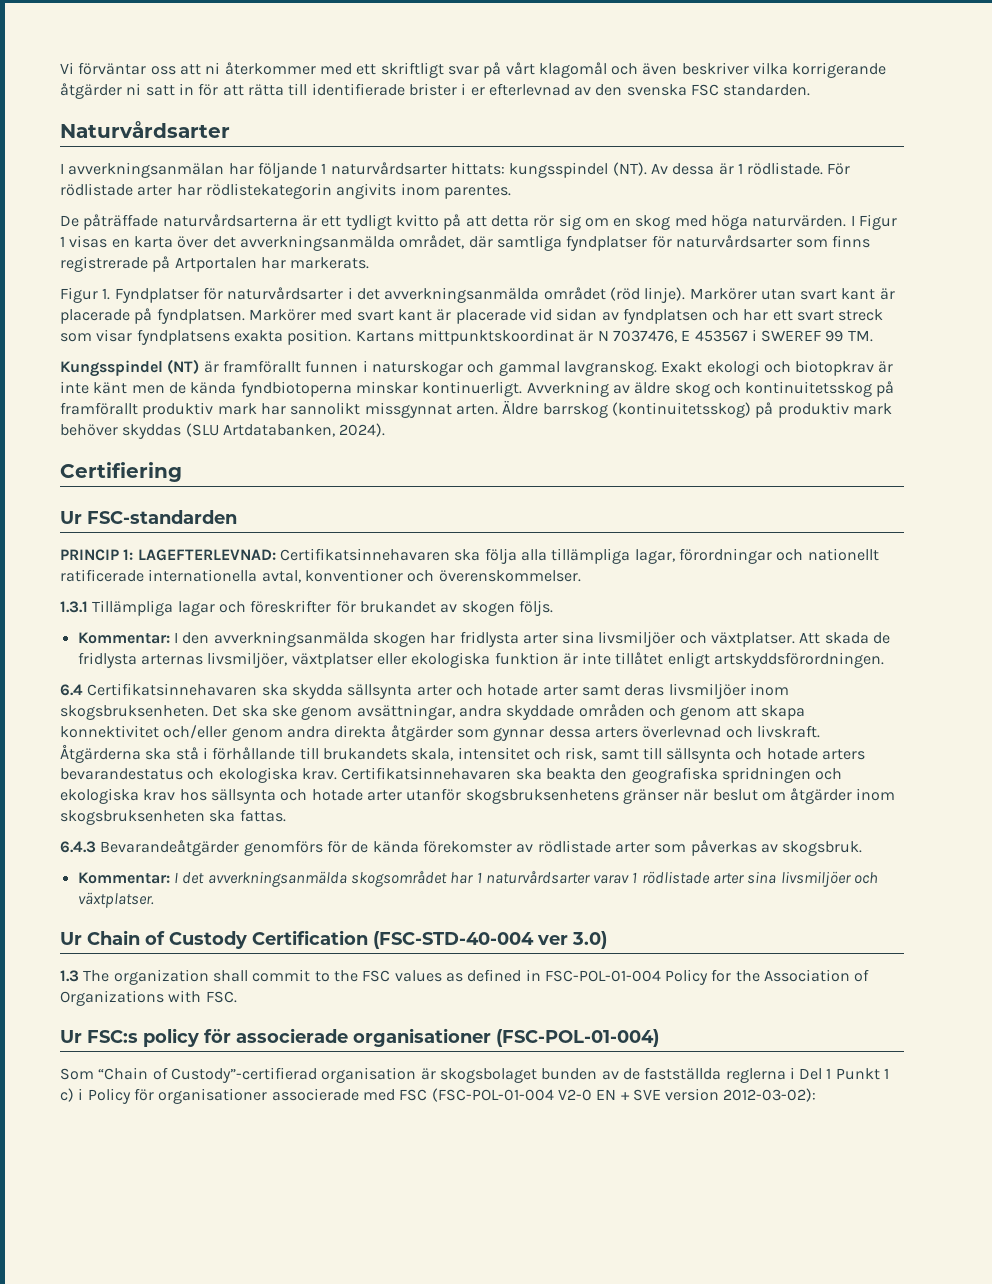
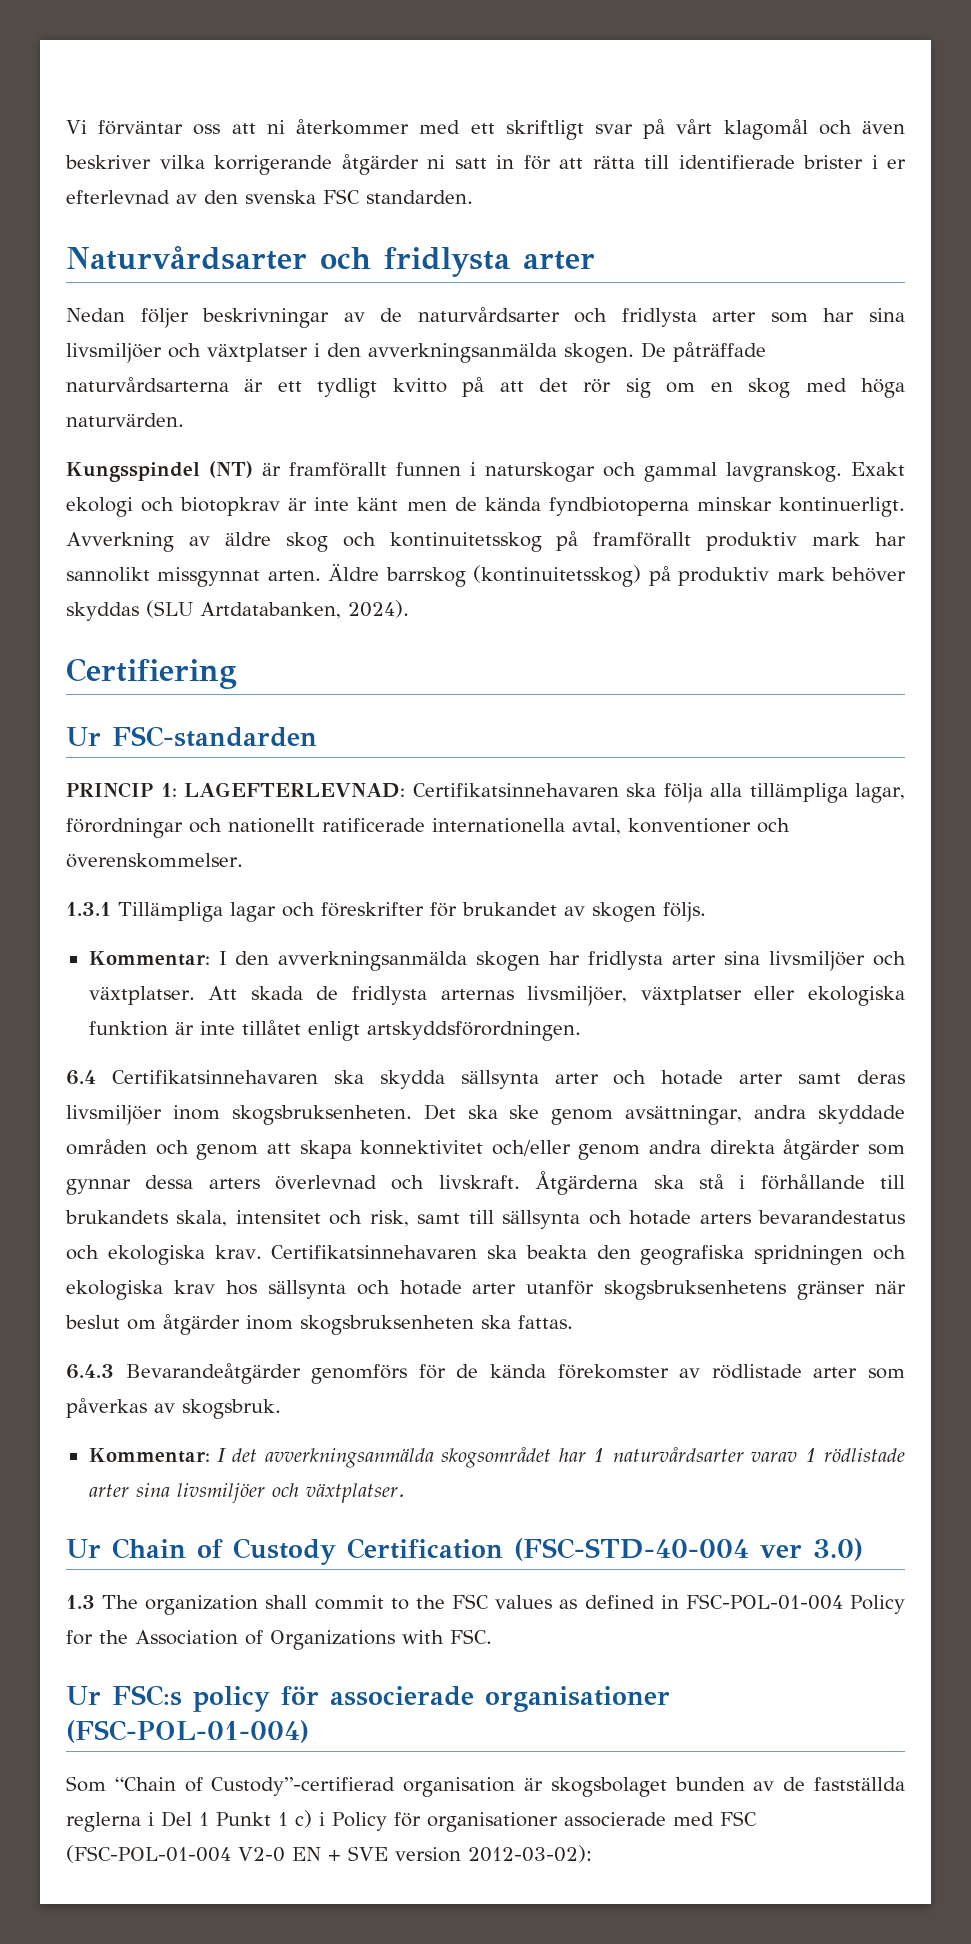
[60,162,851,178] [60,183,511,199] // I avverkningsanmälan har följande 1 naturvårdsarter hittats: kungsspindel (NT). Av dessa är 1 rödlistade. För rödlistade arter har rödlistekategorin angivits inom parentes. // -> [320,247,595,277] [66,307,905,328] [66,343,634,363] och fridlysta arter // Nedan följer beskrivningar av de naturvårdsarter och fridlysta arter som har sina livsmiljöer och växtplatser i den avverkningsanmälda skogen.
[490,215,529,227] detta -> [539,378,568,392] det
[850,214,898,230] [60,235,871,251] [60,256,370,272] [60,287,895,303] [60,308,884,324] [60,329,873,345] I Figur 1 visas en karta över det avverkningsanmälda området, där samtliga fyndplatser för naturvårdsarter som finns registrerade på Artportalen har markerats. // Figur 1. Fyndplatser för naturvårdsarter i det avverkningsanmälda området (röd linje). Markörer utan svart kant är placerade på fyndplatsen. Markörer med svart kant är placerade vid sidan av fyndplatsen och har ett svart streck som visar fyndplatsens exakta position. Kartans mittpunktskoordinat är N 7037476, E 453567 i SWEREF 99 TM. -> (184, 420) none

